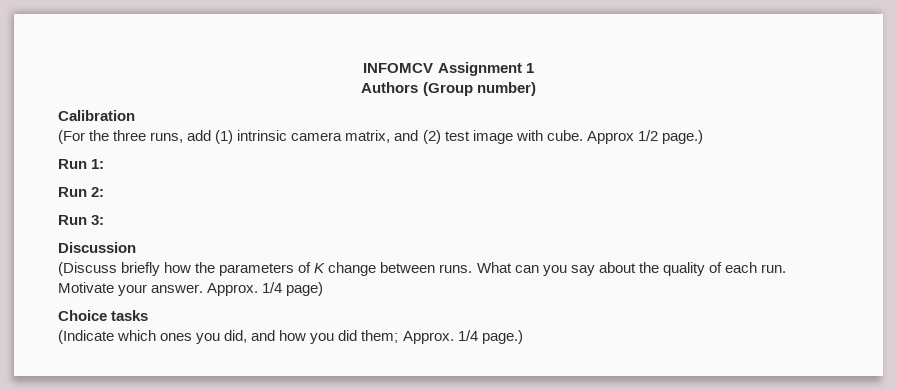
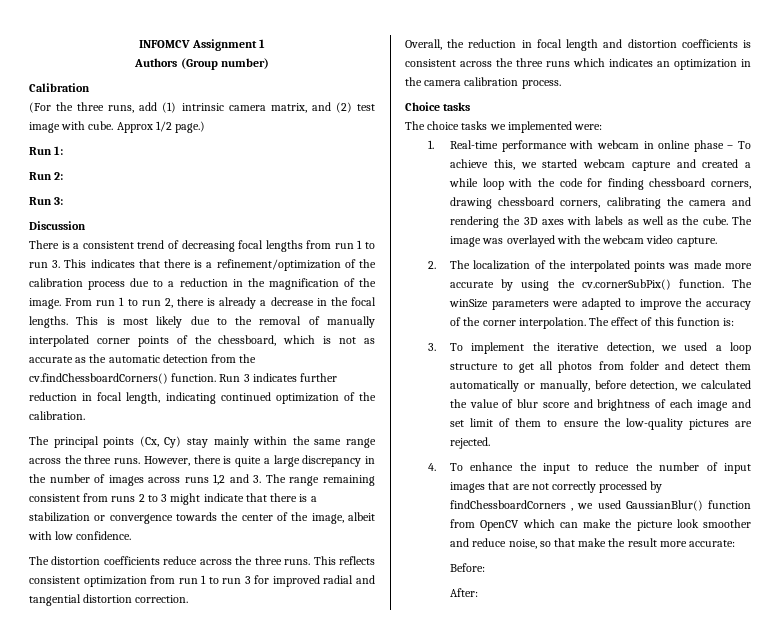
[58,262,786,276] [58,282,324,296] [58,310,149,321] [58,330,523,344] (Discuss briefly how the parameters of K change between runs. What can you say about the quality of each run. Motivate your answer. Approx. 1/4 page) // Choice tasks // (Indicate which ones you did, and how you did them; Approx. 1/4 page.) -> [29,240,375,252] [29,259,376,271] [29,278,376,290] [29,297,377,309] [29,316,376,328] [29,335,376,347] [29,354,257,363] [29,373,338,384] [29,392,376,404] [29,411,85,420] [29,436,376,448] [29,455,375,467] [29,474,375,486] [29,493,317,505] [29,512,375,524] [28,531,132,540] [29,556,375,565] [29,575,376,587] [29,594,189,606] [405,39,751,51] [405,58,751,70] [405,77,561,89] [405,102,471,111] [405,121,603,133] [427,140,751,152] [450,159,751,171] [449,178,751,190] [450,197,751,209] [450,216,752,228] [450,235,717,247] [427,260,752,272] [450,279,752,291] [449,298,751,310] [450,317,735,329] [427,342,751,354] [450,361,751,373] [450,380,751,392] [450,399,751,411] [450,418,752,430] [450,437,491,449] [427,462,751,474] [450,481,663,493] [450,500,751,511] [450,519,751,531] [450,538,736,549] [450,563,486,572] [450,588,479,597] There is a consistent trend of decreasing focal lengths from run 1 to run 3. This indicates that there is a refinement/optimization of the calibration process due to a reduction in the magnification of the image. From run 1 to run 2, there is already a decrease in the focal lengths. This is most likely due to the removal of manually interpolated corner points of the chessboard, which is not as accurate as the automatic detection from the cv.findChessboardCorners() function. Run 3 indicates further reduction in focal length, indicating continued optimization of the calibration. // The principal points (Cx, Cy) stay mainly within the same range across the three runs. However, there is quite a large discrepancy in the number of images across runs 1,2 and 3. The range remaining consistent from runs 2 to 3 might indicate that there is a stabilization or convergence towards the center of the image, albeit with low confidence. // The distortion coefficients reduce across the three runs. This reflects consistent optimization from run 1 to run 3 for improved radial and tangential distortion correction. // Overall, the reduction in focal length and distortion coefficients is consistent across the three runs which indicates an optimization in the camera calibration process. // Choice tasks // The choice tasks we implemented were: // 1. Real-time performance with webcam in online phase – To achieve this, we started webcam capture and created a while loop with the code for finding chessboard corners, drawing chessboard corners, calibrating the camera and rendering the 3D axes with labels as well as the cube. The image was overlayed with the webcam video capture. // 2. The localization of the interpolated points was made more accurate by using the cv.cornerSubPix() function. The winSize parameters were adapted to improve the accuracy of the corner interpolation. The effect of this function is: // 3. To implement the iterative detection, we used a loop structure to get all photos from folder and detect them automatically or manually, before detection, we calculated the value of blur score and brightness of each image and set limit of them to ensure the low-quality pictures are rejected. // 4. To enhance the input to reduce the number of input images that are not correctly processed by findChessboardCorners , we used GaussianBlur() function from OpenCV which can make the picture look smoother and reduce noise, so that make the result more accurate: // Before: // After:

